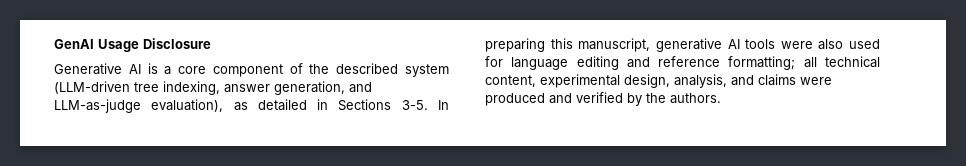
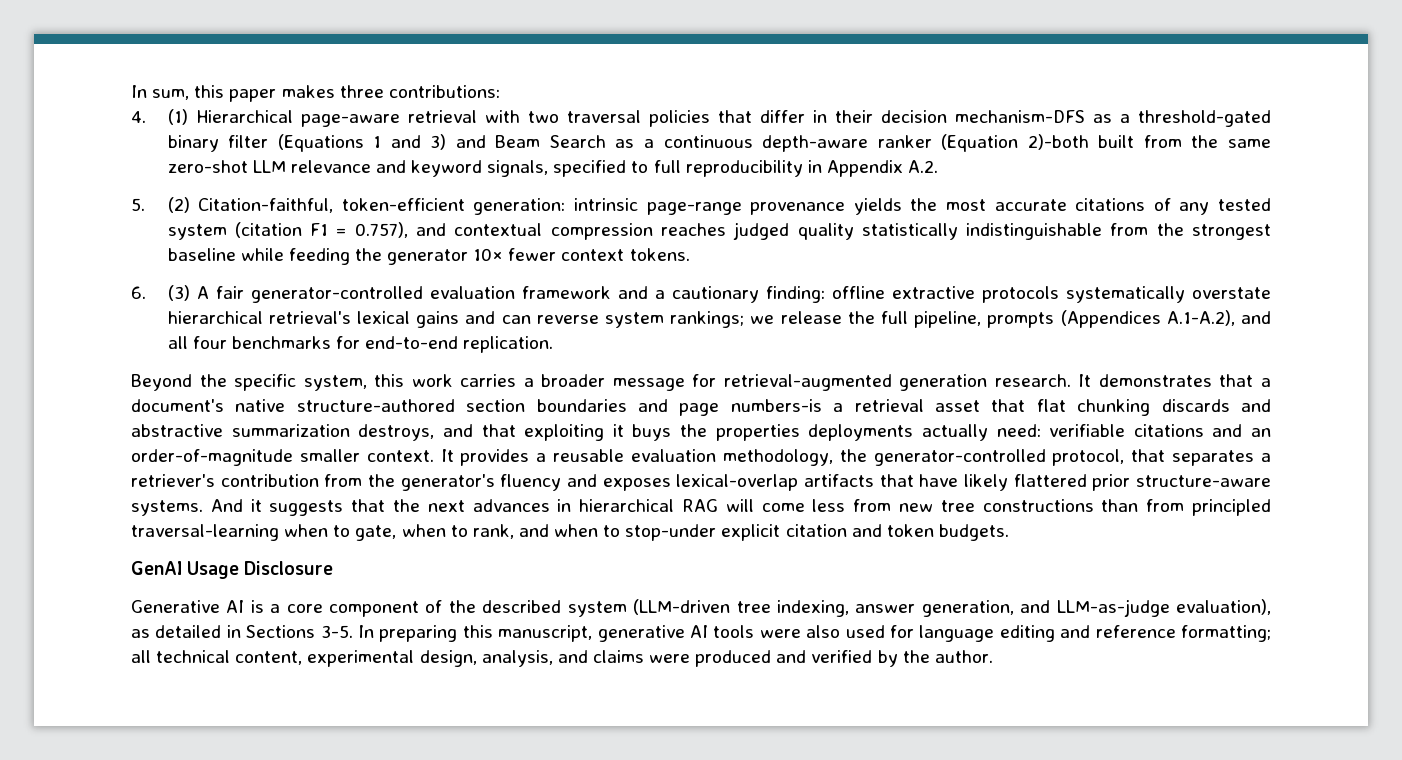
(54, 44) none -> [131,85,500,102] [131,109,1271,127] [167,134,1271,152] [167,160,939,177] [131,197,1271,215] [167,222,1271,240] [167,248,690,265] [131,285,1272,303] [167,310,1271,328] [167,336,554,353] [131,374,1271,391] [131,399,1271,416] [131,424,1271,441] [131,449,1272,466] [131,474,1271,491] [131,499,1271,516] [131,524,1009,541] In sum, this paper makes three contributions: // 4. (1) Hierarchical page-aware retrieval with two traversal policies that differ in their decision mechanism-DFS as a threshold-gated binary filter (Equations 1 and 3) and Beam Search as a continuous depth-aware ranker (Equation 2)-both built from the same zero-shot LLM relevance and keyword signals, specified to full reproducibility in Appendix A.2. // 5. (2) Citation-faithful, token-efficient generation: intrinsic page-range provenance yields the most accurate citations of any tested system (citation F1 = 0.757), and contextual compression reaches judged quality statistically indistinguishable from the strongest baseline while feeding the generator 10× fewer context tokens. // 6. (3) A fair generator-controlled evaluation framework and a cautionary finding: offline extractive protocols systematically overstate hierarchical retrieval's lexical gains and can reverse system rankings; we release the full pipeline, prompts (Appendices A.1-A.2), and all four benchmarks for end-to-end replication. // Beyond the specific system, this work carries a broader message for retrieval-augmented generation research. It demonstrates that a document's native structure-authored section boundaries and page numbers-is a retrieval asset that flat chunking discards and abstractive summarization destroys, and that exploiting it buys the properties deployments actually need: verifiable citations and an order-of-magnitude smaller context. It provides a reusable evaluation methodology, the generator-controlled protocol, that separates a retriever's contribution from the generator's fluency and exposes lexical-overlap artifacts that have likely flattered prior structure-aware systems. And it suggests that the next advances in hierarchical RAG will come less from new tree constructions than from principled traversal-learning when to gate, when to rank, and when to stop-under explicit citation and token budgets. //
[670,93,721,104] authors. -> [934,650,993,663] author.

